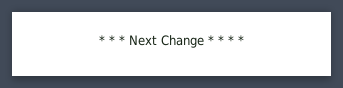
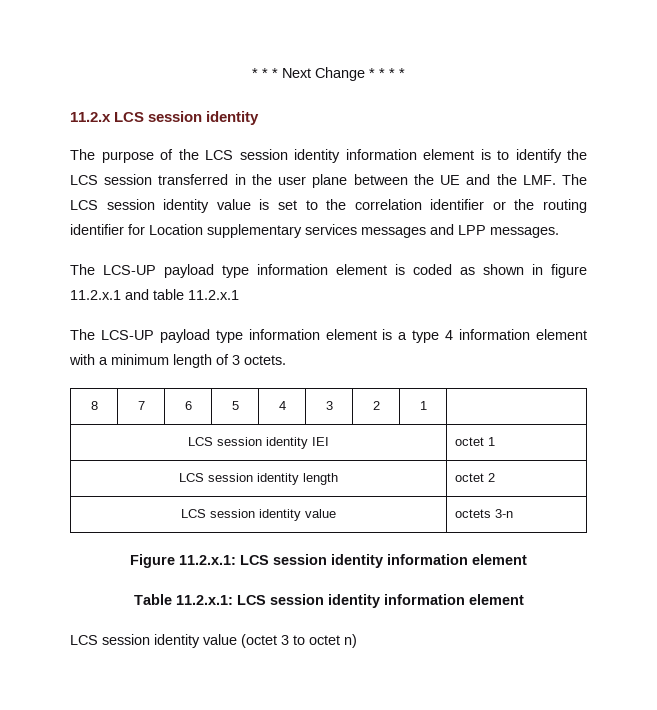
(244, 40) none -> [70,111,260,125] [70,149,587,163] [70,174,587,188] [70,199,587,213] [70,224,559,238] [70,264,587,278] [70,289,239,300] [70,329,588,343] [69,354,286,368] [90,401,98,410] [137,401,145,410] [184,401,192,410] [231,401,239,410] [278,401,286,410] [325,401,333,410] [372,401,380,410] [419,401,427,410] [188,437,329,449] [455,437,496,446] [179,473,338,485] [455,473,496,482] [181,509,336,521] [455,509,514,518] [130,554,527,568] [133,594,524,608] [70,634,357,648] // 11.2.x LCS session identity // The purpose of the LCS session identity information element is to identify the LCS session transferred in the user plane between the UE and the LMF. The LCS session identity value is set to the correlation identifier or the routing identifier for Location supplementary services messages and LPP messages. // The LCS-UP payload type information element is coded as shown in figure 11.2.x.1 and table 11.2.x.1 // The LCS-UP payload type information element is a type 4 information element with a minimum length of 3 octets. // 8 | 7 | 6 | 5 | 4 | 3 | 2 | 1 | // LCS session identity IEI | octet 1 // LCS session identity length | octet 2 // LCS session identity value | octets 3-n // Figure 11.2.x.1: LCS session identity information element // Table 11.2.x.1: LCS session identity information element // LCS session identity value (octet 3 to octet n)

